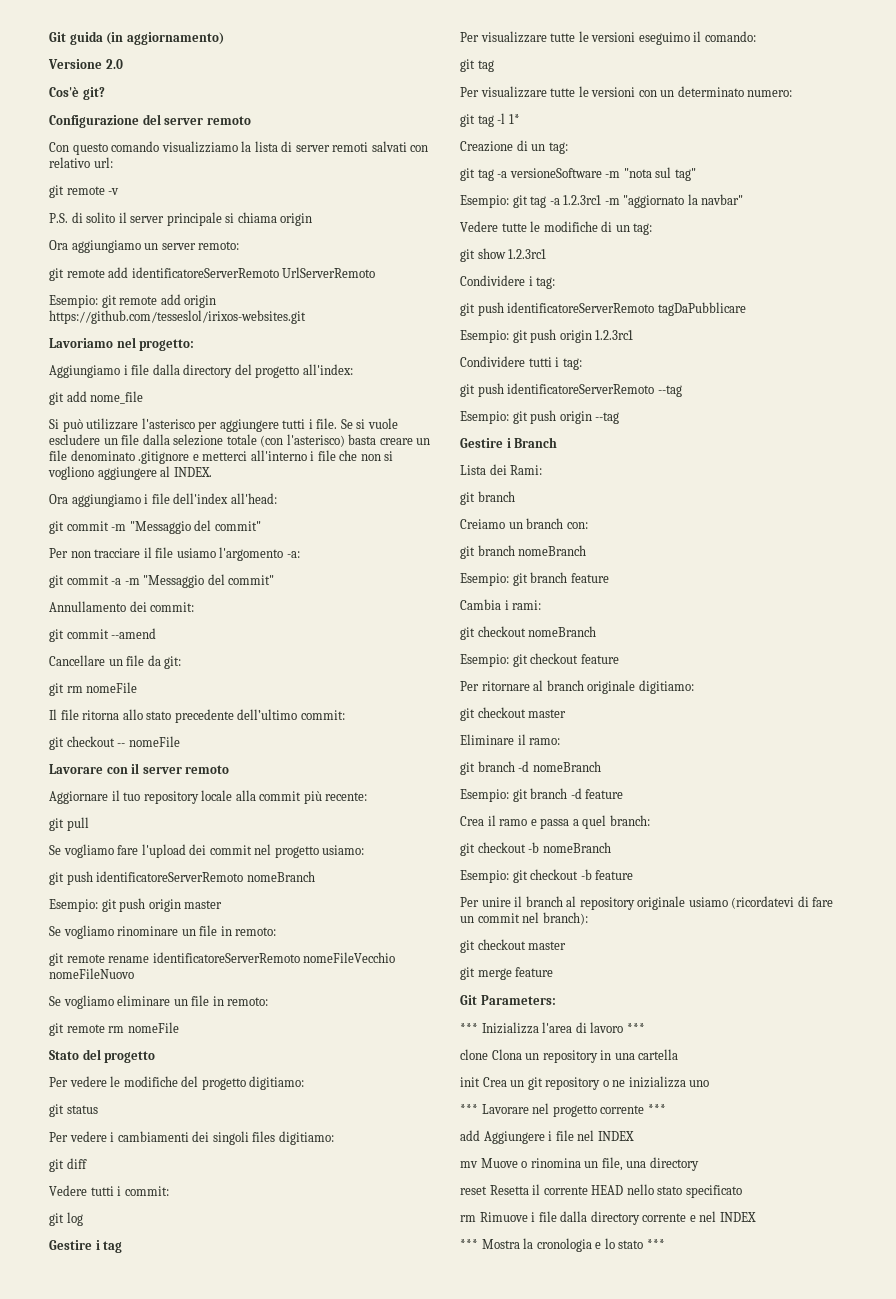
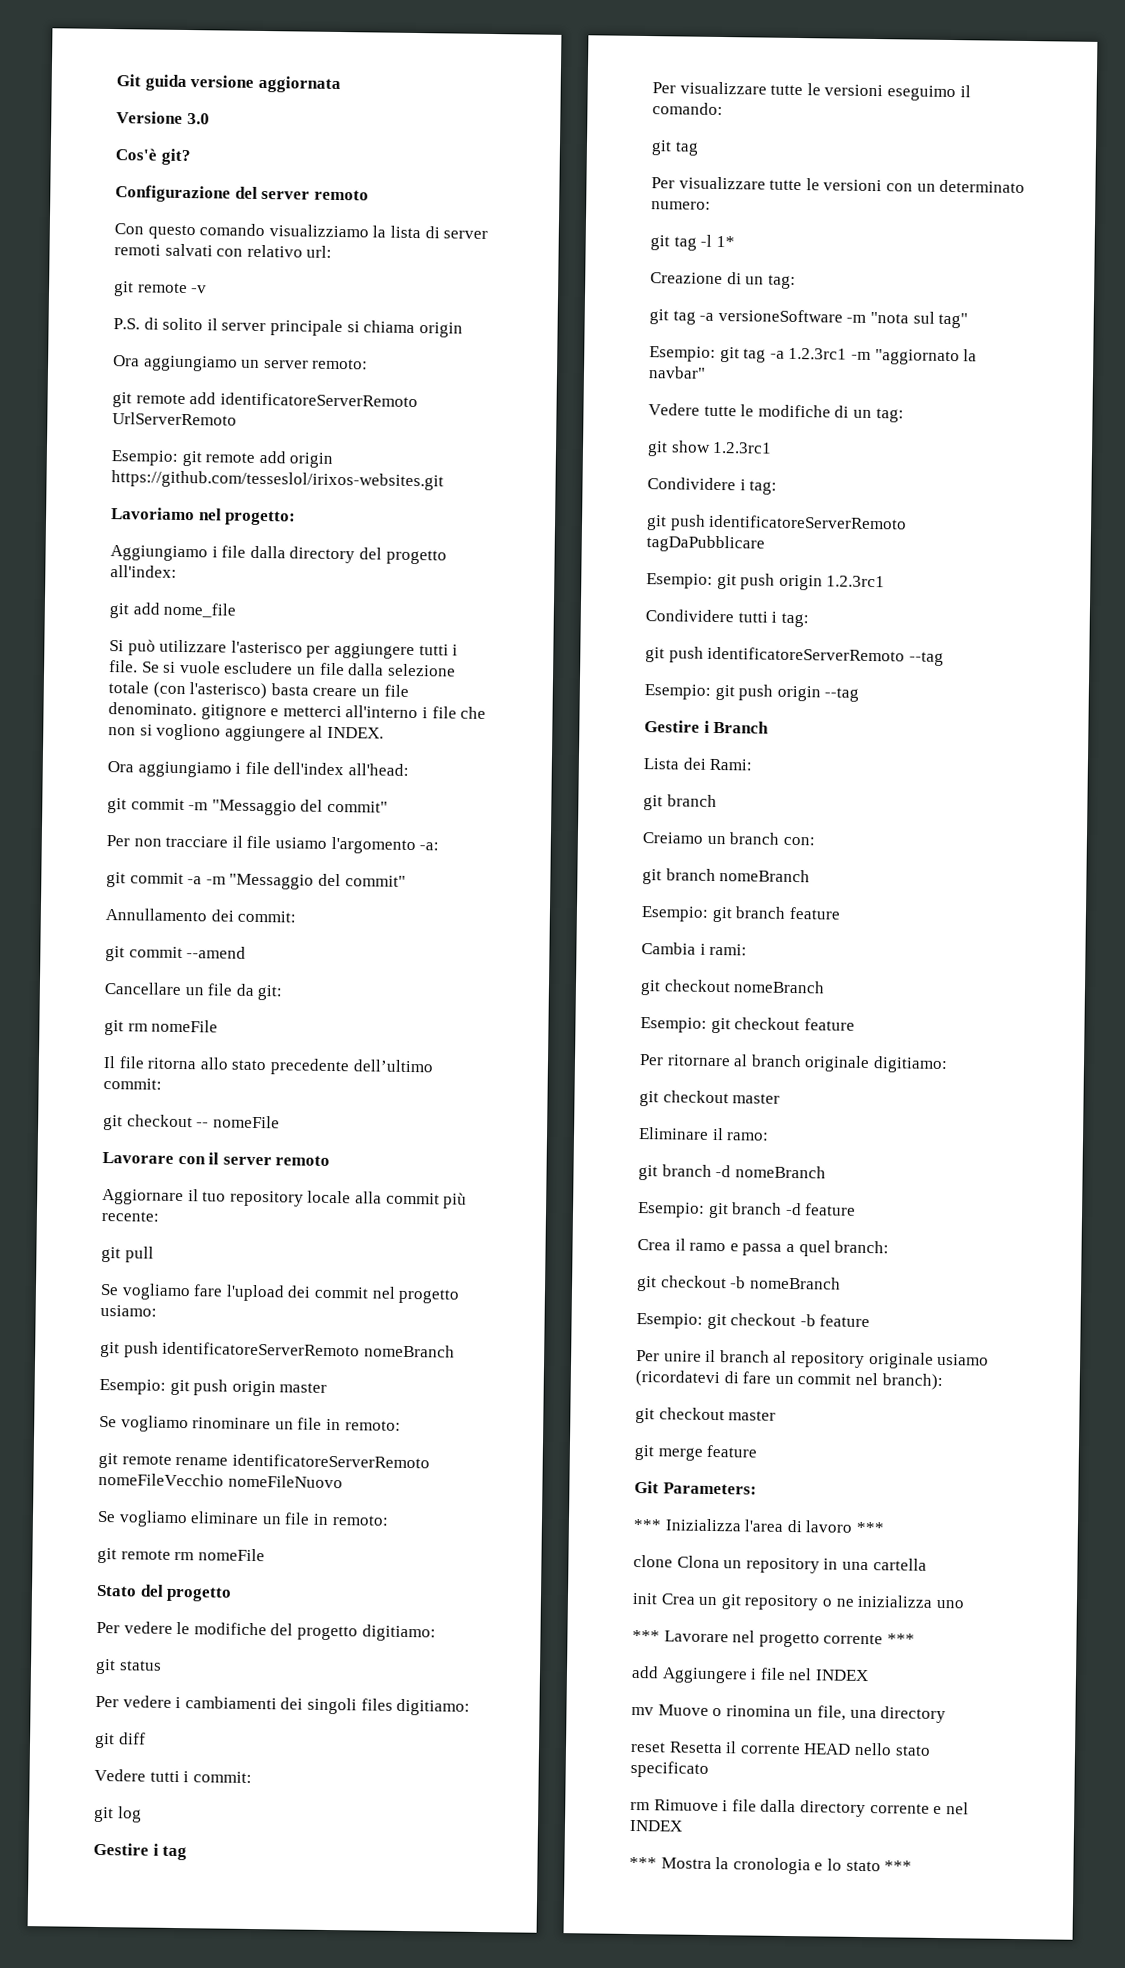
[106,32,224,45] (in aggiornamento) -> [190,75,341,94] versione aggiornata
[105,59,123,69] 2.0 -> [186,113,210,125] 3.0
[70,450,190,464] denominato .gitignore -> [108,702,267,721] denominato. gitignore

